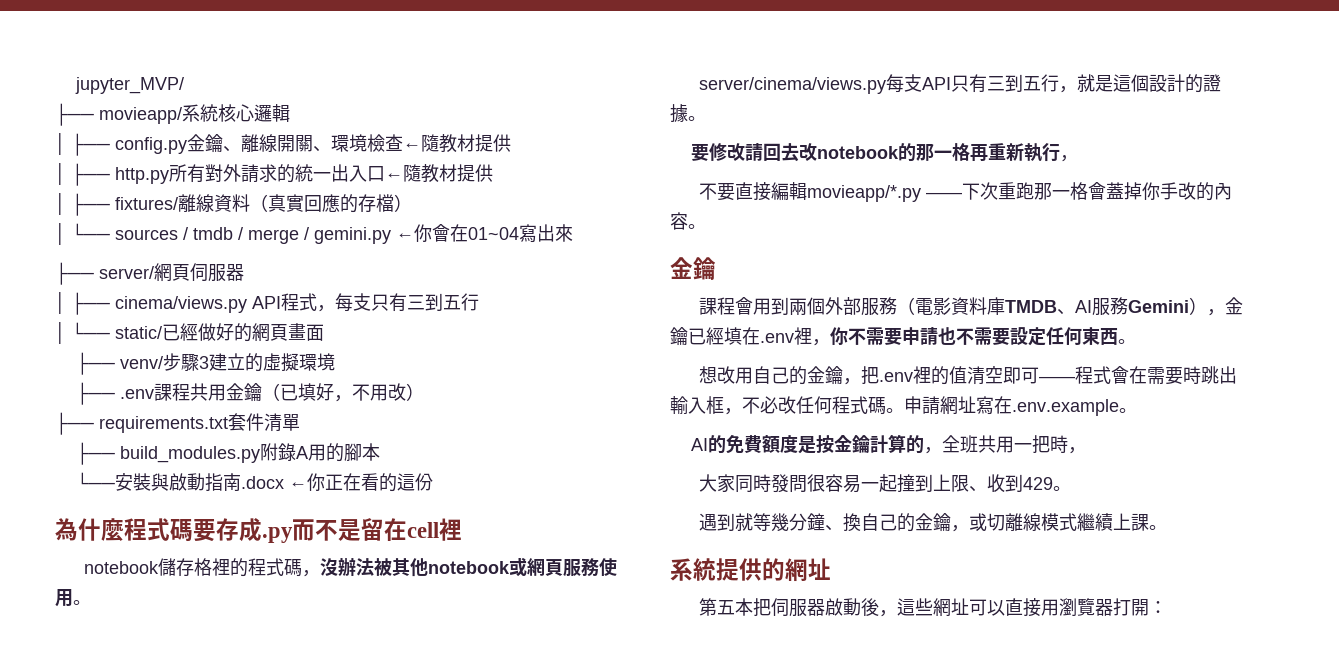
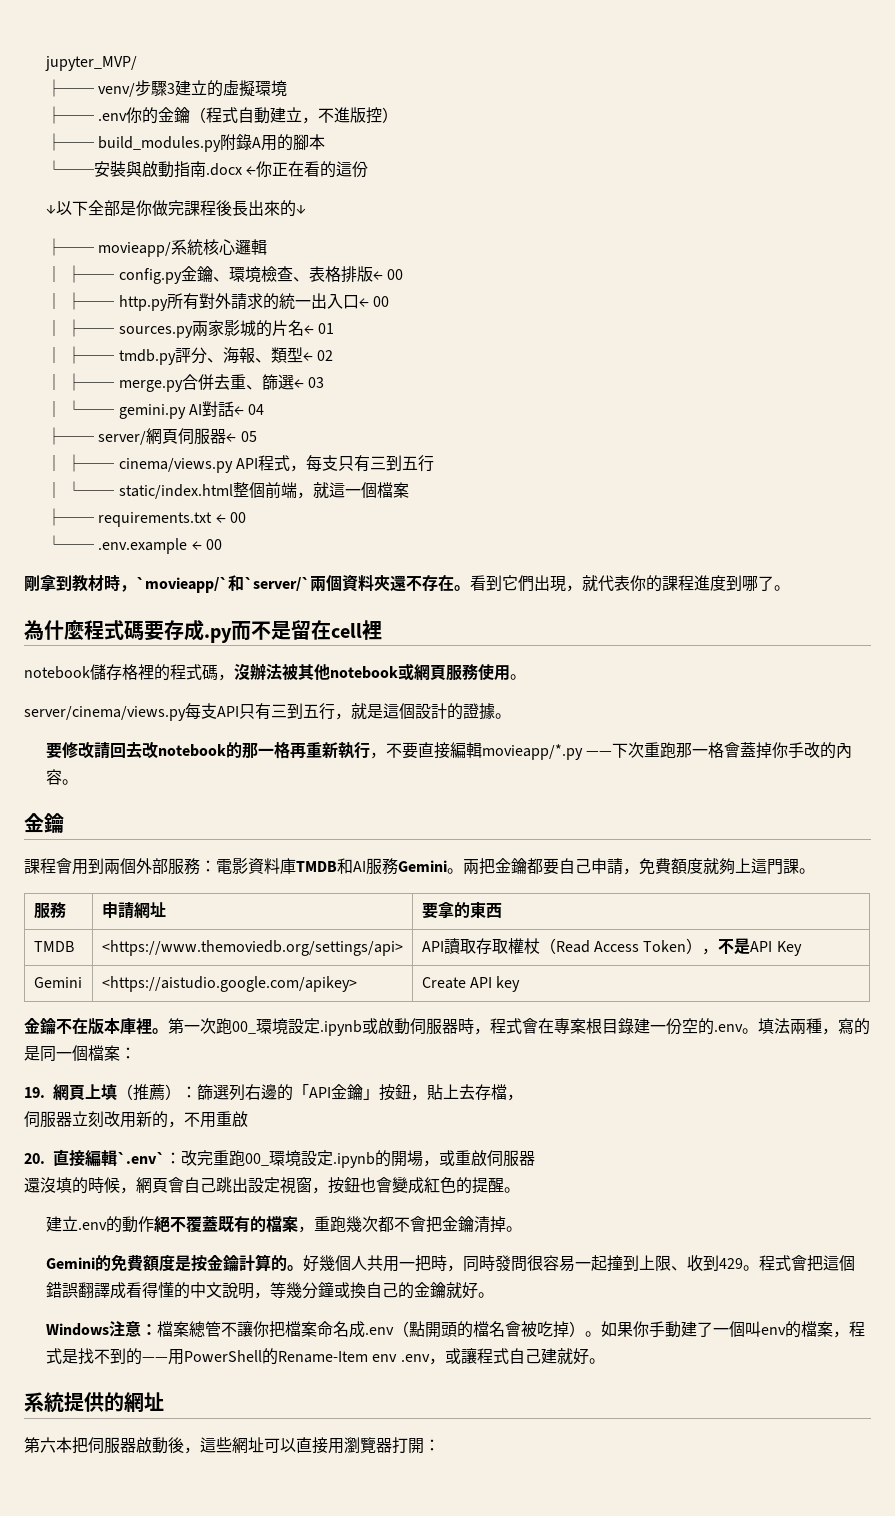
[55,103,290,126] [55,133,511,156] [55,163,493,186] [55,193,412,216] [55,223,573,245] [55,262,244,285] [55,292,479,315] [55,322,324,344] // ├── movieapp/系統核心邏輯 // │ ├── config.py金鑰、離線開關、環境檢查←隨教材提供 // │ ├── http.py所有對外請求的統一出入口←隨教材提供 // │ ├── fixtures/離線資料（真實回應的存檔） // │ └── sources / tmdb / merge / gemini.py ←你會在01~04寫出來 // ├── server/網頁伺服器 // │ ├── cinema/views.py API程式，每支只有三到五行 // │ └── static/已經做好的網頁畫面 -> (138, 63) none
[154,383,425,402] [55,412,300,435] 課程共用金鑰（已填好，不用改） // ├── requirements.txt套件清單 -> [126,107,399,124] 你的金鑰（程式自動建立，不進版控）
(434, 482) none -> [46,200,307,217] [46,238,268,257] [46,265,404,284] [46,292,390,311] [46,319,335,338] [46,346,334,365] [46,373,325,392] [46,400,265,419] [46,427,257,445] [46,454,435,473] [46,481,409,499] [46,508,247,527] [46,535,223,554] [24,574,790,593] // ↓以下全部是你做完課程後長出來的↓ // ├── movieapp/系統核心邏輯 // │ ├── config.py金鑰、環境檢查、表格排版← 00 // │ ├── http.py所有對外請求的統一出入口← 00 // │ ├── sources.py兩家影城的片名← 01 // │ ├── tmdb.py評分、海報、類型← 02 // │ ├── merge.py合併去重、篩選← 03 // │ └── gemini.py AI對話← 04 // ├── server/網頁伺服器← 05 // │ ├── cinema/views.py API程式，每支只有三到五行 // │ └── static/index.html整個前端，就這一個檔案 // ├── requirements.txt ← 00 // └── .env.example ← 00 // 剛拿到教材時，`movieapp/`和`server/`兩個資料夾還不存在。看到它們出現，就代表你的課程進度到哪了。
(1079, 158) // -> (387, 755) none
[896,297,915,315] （ -> [200,860,216,872] ：
[1056,309,1075,315] 、 -> [337,858,353,874] 和
[1188,297,1243,316] [670,327,1136,346] [698,366,1237,385] [670,396,1137,416] [691,438,709,451] ），金鑰已經填在.env裡，你不需要申請也不需要設定任何東西。 // 想改用自己的金鑰，把.env裡的值清空即可——程式會在需要時跳出輸入框，不必改任何程式碼。申請網址寫在.env.example。 // AI -> [447,858,815,875] [33,902,66,919] [101,902,166,919] [421,901,502,919] [33,941,74,952] [101,940,403,956] [421,938,802,956] [33,977,82,988] [101,976,357,992] [421,976,521,992] [24,1017,870,1036] [24,1045,136,1062] [24,1084,523,1101] [24,1111,248,1128] [24,1149,535,1168] [24,1176,520,1194] [46,1215,523,1233] [46,1257,96,1269] 。兩把金鑰都要自己申請，免費額度就夠上這門課。 // 服務 | 申請網址 | 要拿的東西 // TMDB | <https://www.themoviedb.org/settings/api> | API讀取存取權杖（Read Access Token），不是API Key // Gemini | <https://aistudio.google.com/apikey> | Create API key // 金鑰不在版本庫裡。第一次跑00_環境設定.ipynb或啟動伺服器時，程式會在專案根目錄建一份空的.env。填法兩種，寫的是同一個檔案： // 19.網頁上填（推薦）：篩選列右邊的「API金鑰」按鈕，貼上去存檔， // 伺服器立刻改用新的，不用重啟 // 20.直接編輯`.env`：改完重跑00_環境設定.ipynb的開場，或重啟伺服器 // 還沒填的時候，網頁會自己跳出設定視窗，按鈕也會變成紅色的提醒。 // 建立.env的動作絕不覆蓋既有的檔案，重跑幾次都不會把金鑰清掉。 // Gemini
[924,435,979,454] ，全班 -> [287,1255,368,1272] 。好幾個人
[698,474,735,493] // 大家 -> (464, 1268) none
[698,513,753,531] // 遇到就 -> [759,1255,856,1272] [46,1282,271,1299] 程式會把這個錯誤翻譯成看得懂的中文說明，
[824,525,843,531] 、 -> [334,1282,351,1298] 或
[950,513,1149,532] ，或切離線模式繼續上課 -> [446,1282,495,1299] [46,1321,866,1338] [46,1348,589,1365] 就好。 // Windows注意：檔案總管不讓你把檔案命名成.env（點開頭的檔名會被吃掉）。如果你手動建了一個叫env的檔案，程式是找不到的——用PowerShell的Rename-Item env .env，或讓程式自己建就好
[716,600,735,615] 五 -> [40,1437,56,1453] 六

